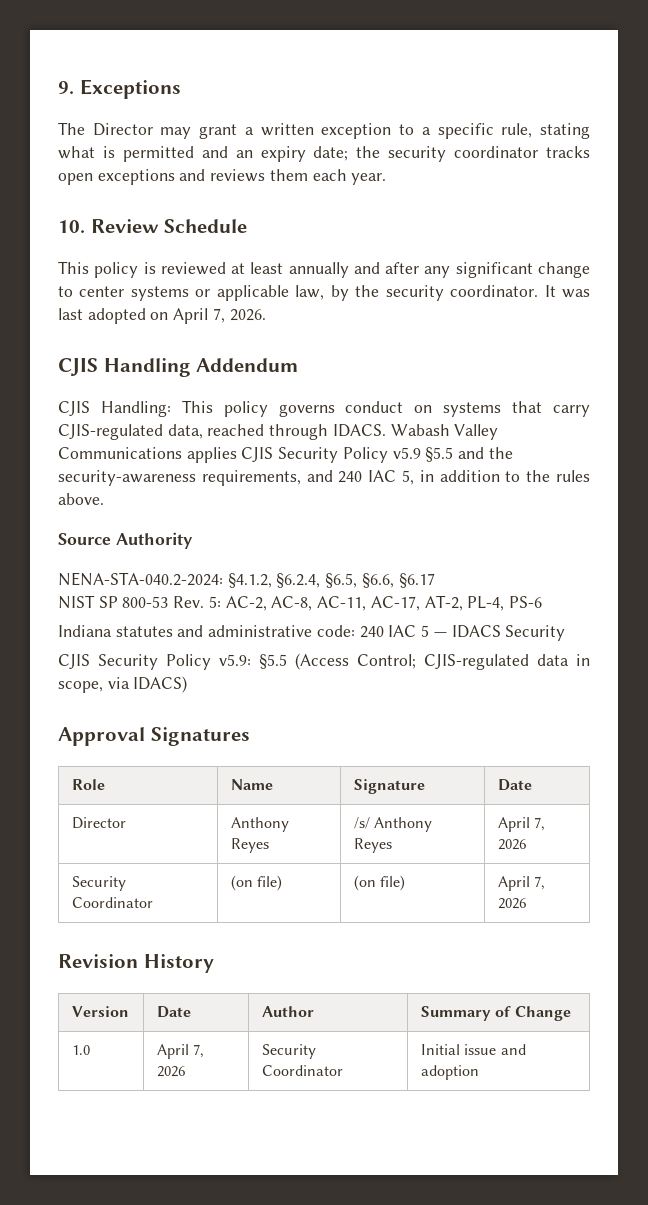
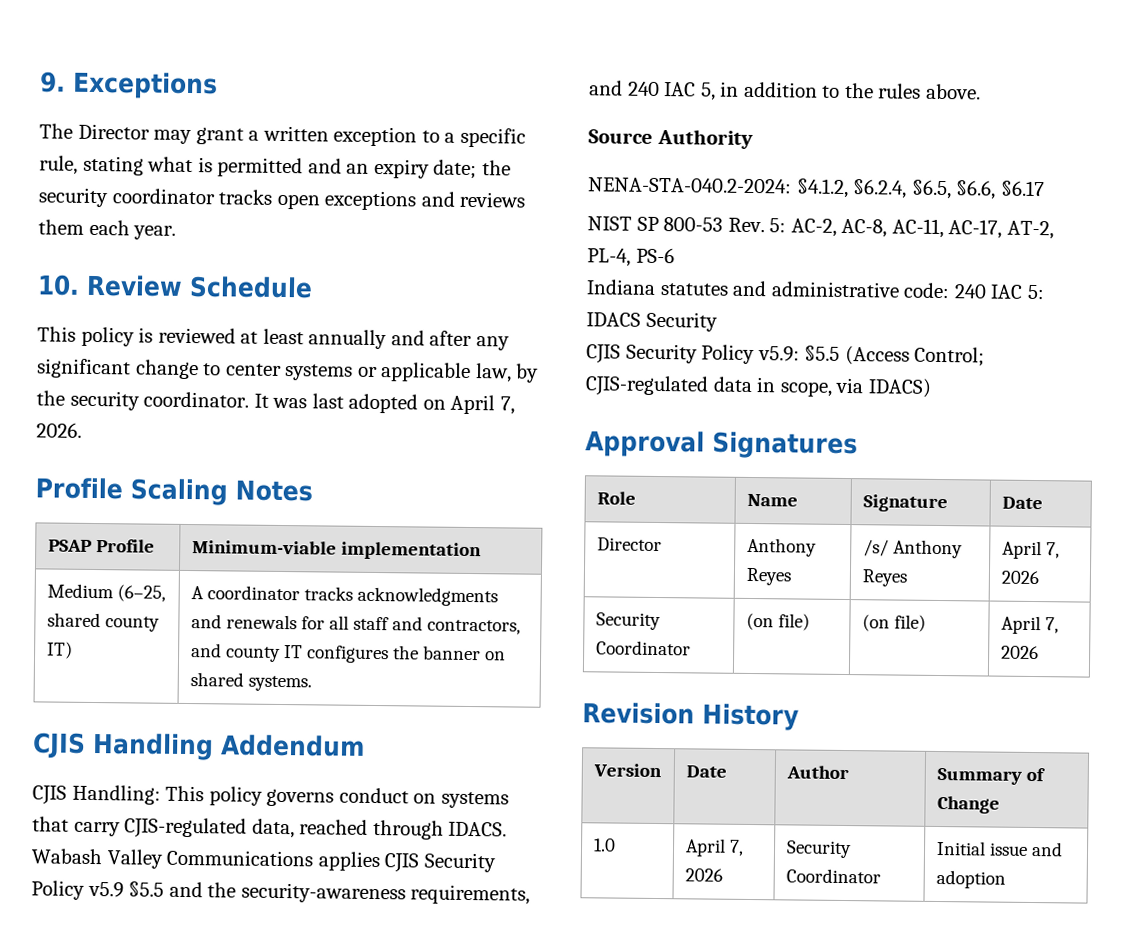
(266, 315) none -> [35,477,313,506] [47,539,155,553] [191,540,482,561] [46,583,166,602] [46,612,160,632] [46,641,73,659] [190,585,498,607] [190,614,521,635] [190,643,506,664] [189,672,312,692] // Profile Scaling Notes // PSAP Profile | Minimum-viable implementation // Medium (6–25, shared county IT) | A coordinator tracks acknowledgments and renewals for all staff and contractors, and county IT configures the banner on shared systems.
[421,625,447,637] 5 — -> [1026,284,1045,300] 5:

